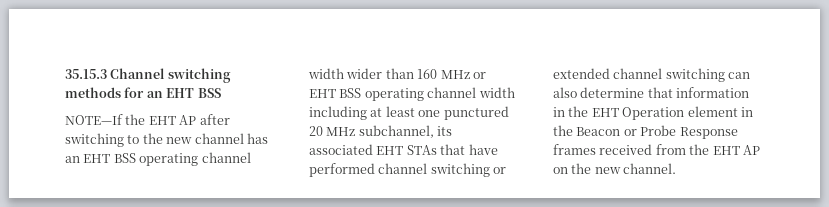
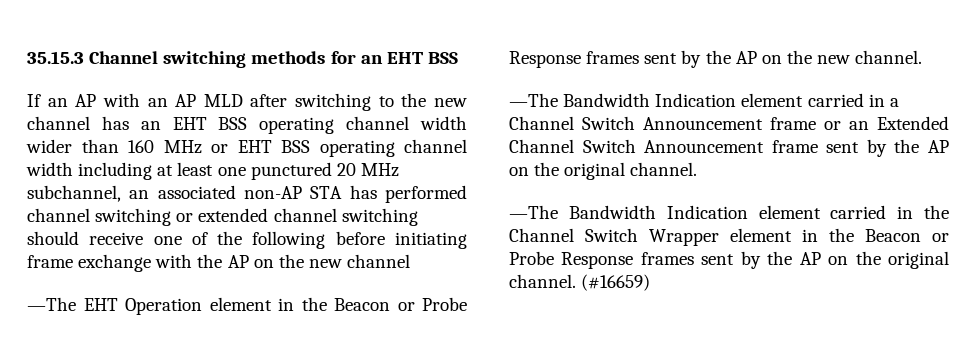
[65,114,197,125] NOTE—If the EHT AP -> [27,93,243,107] If an AP with an AP MLD
[437,126,453,136] [309,144,498,155] its associated EHT STAs that have -> [129,185,377,199] an associated non-AP STA has
[728,72,751,79] [553,87,750,98] [553,106,589,117] can also determine that information in the -> [27,231,467,249] [27,254,411,272] [27,297,76,311] should receive one of the following before initiating frame exchange with the AP on the new channel // —The
[599,144,740,155] received from the EHT -> [644,50,731,68] sent by the
(677, 168) none -> [509,93,899,107] [509,116,949,130] [509,139,949,157] [509,162,698,180] [509,205,949,219] [509,228,949,246] [509,251,949,269] [509,274,651,291] // —The Bandwidth Indication element carried in a Channel Switch Announcement frame or an Extended Channel Switch Announcement frame sent by the AP on the original channel. // —The Bandwidth Indication element carried in the Channel Switch Wrapper element in the Beacon or Probe Response frames sent by the AP on the original channel. (#16659)

